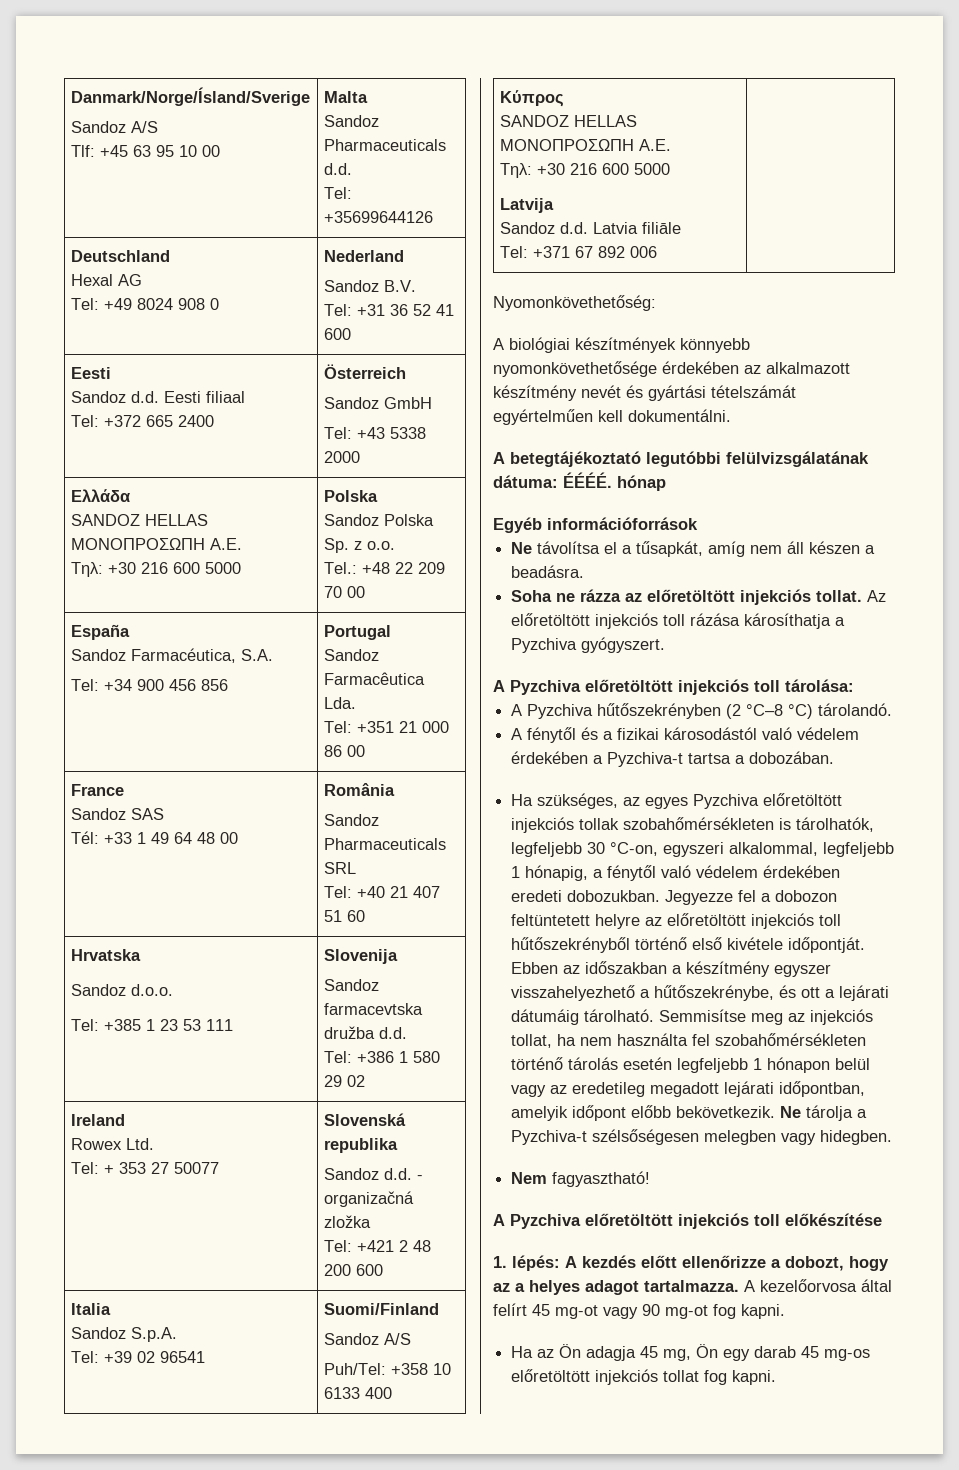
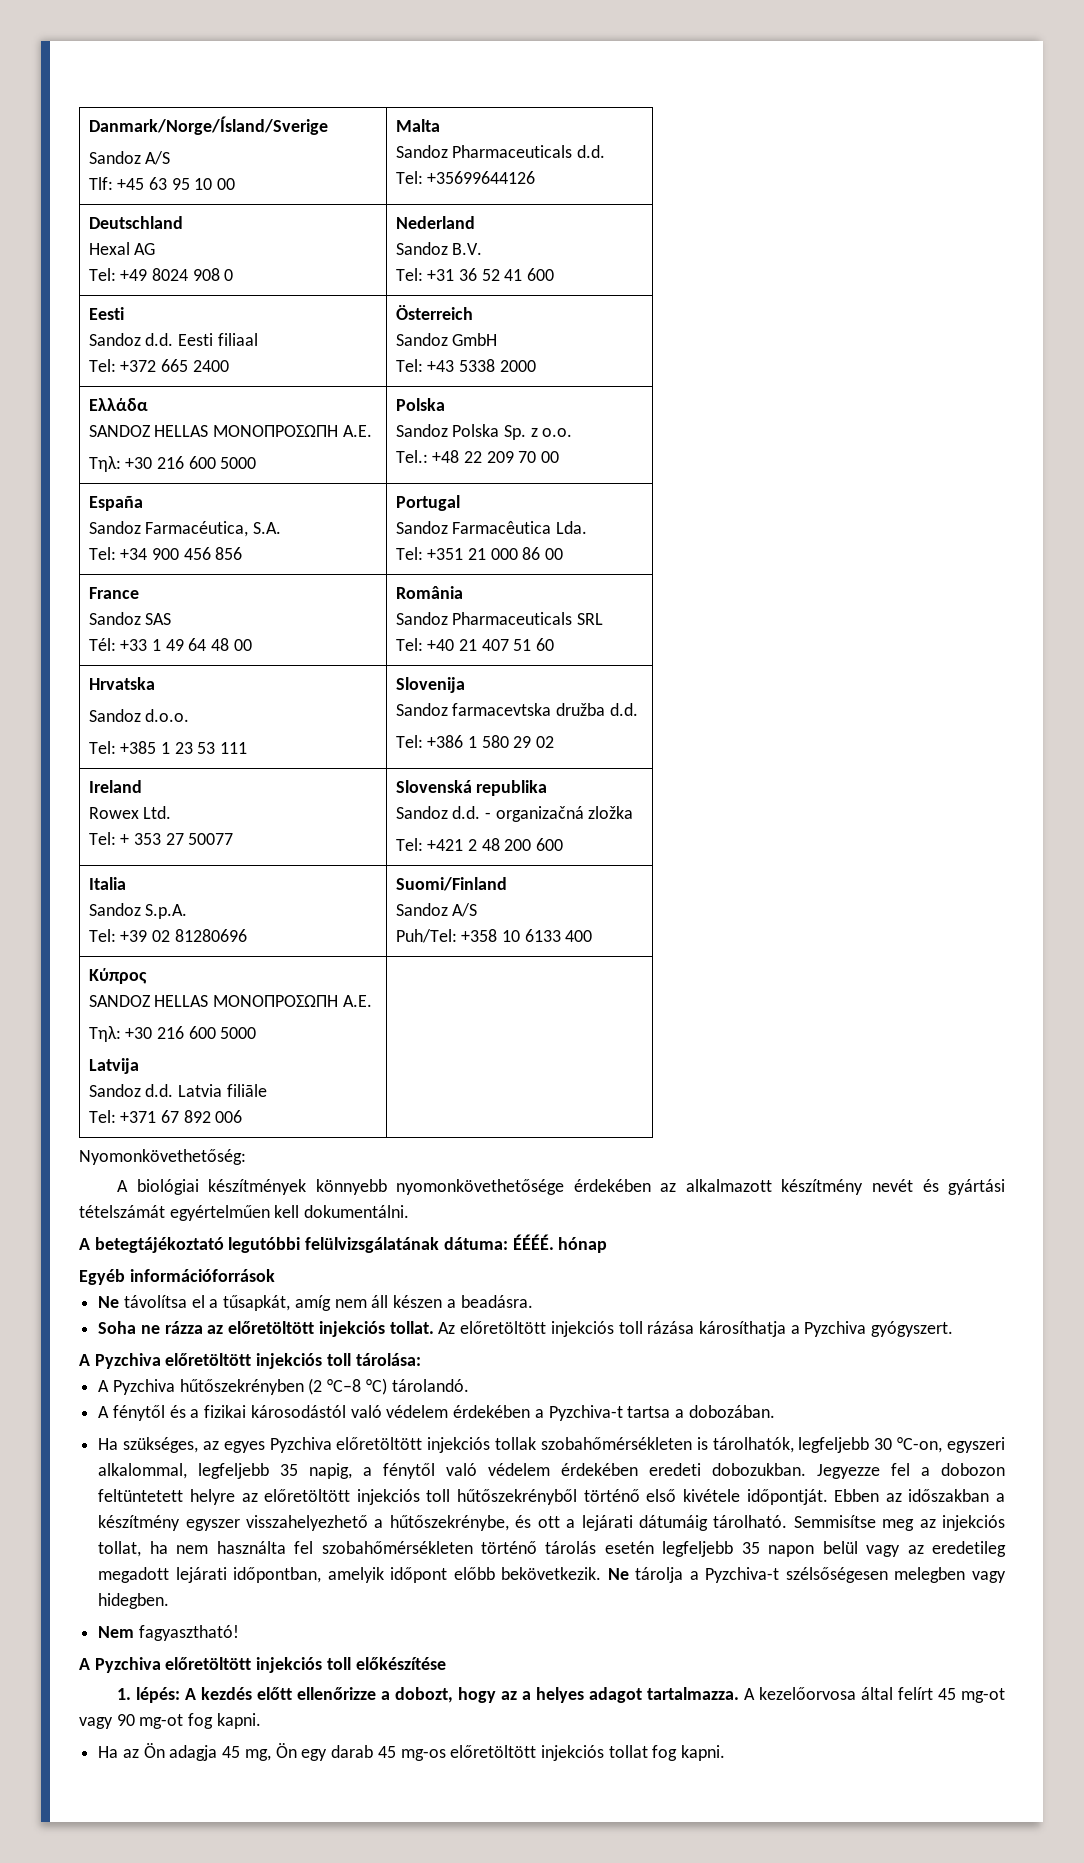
[160,1351,206,1363] 96541 -> [174,929,247,942] 81280696
[511,865,589,881] 1 hónapig, -> [280,1463,353,1479] 35 napig,
[753,1057,831,1073] 1 hónapon -> [741,1542,815,1557] 35 napon

